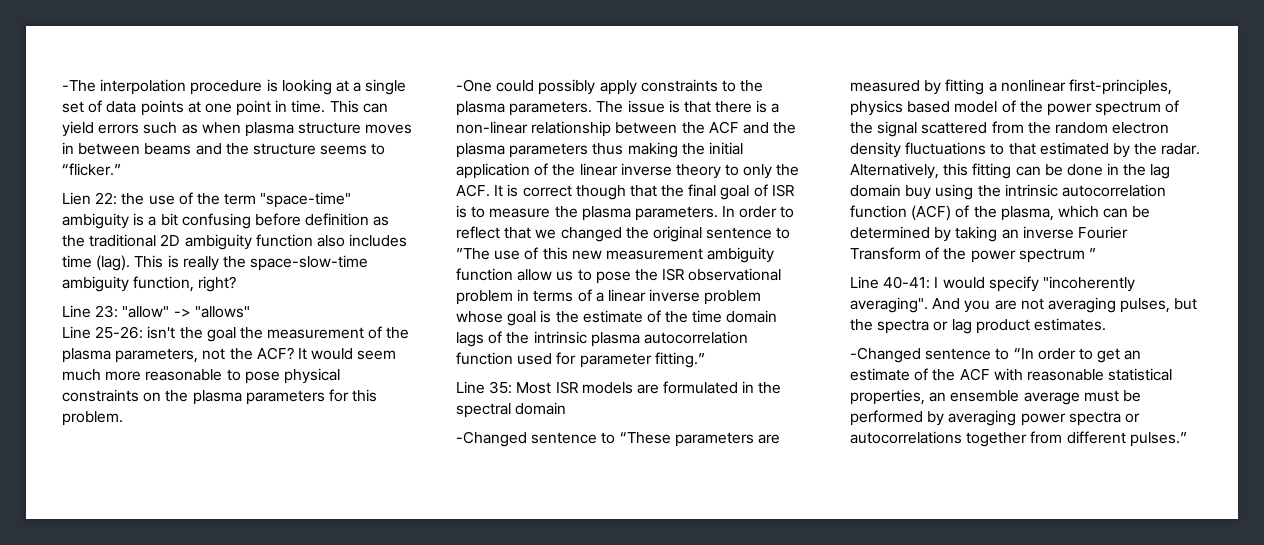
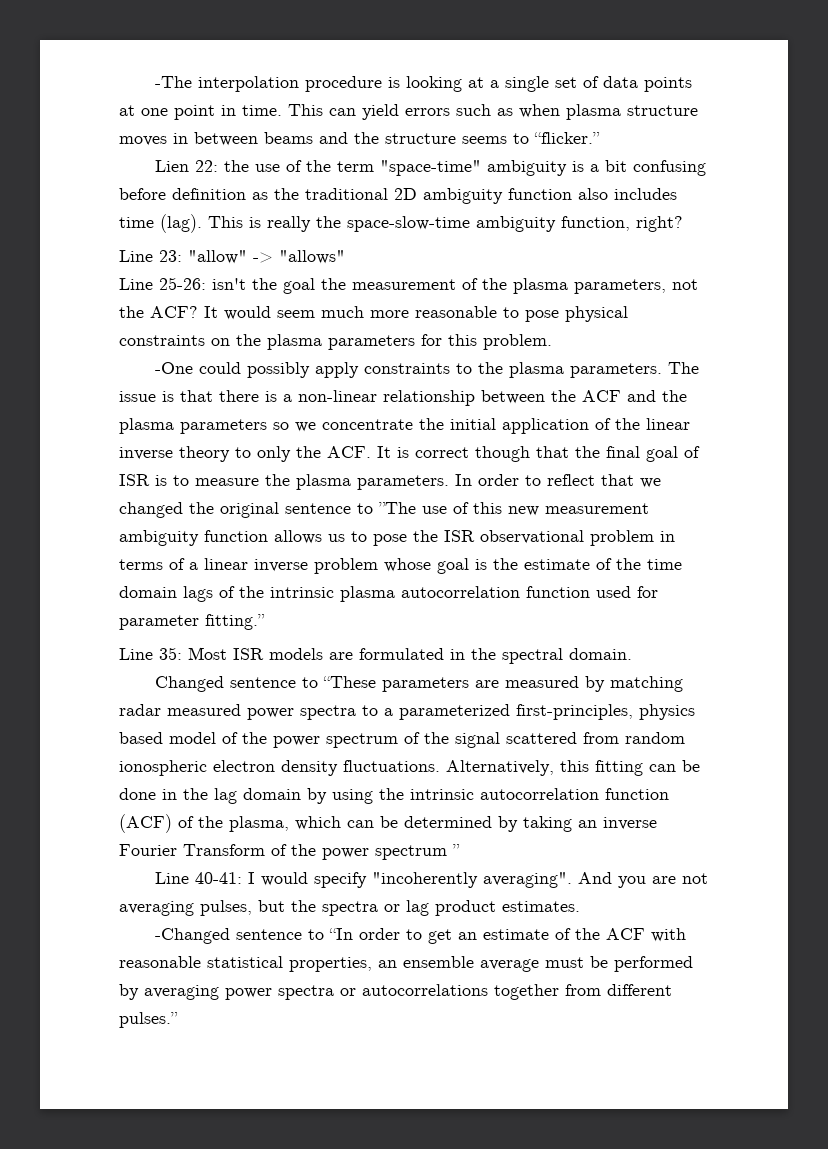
[592,142,678,158] thus making -> [273,419,413,432] so we concentrate
[517,269,553,281] allow -> [274,530,322,544] allows
[515,402,567,415] [456,431,527,447] domain // -Changed -> [569,648,632,660] [155,676,225,692] domain. // Changed
[945,79,1066,95] fitting a nonlinear -> [610,676,684,692] [119,704,510,720] matching radar measured power spectra to a parameterized
[1027,122,1170,134] [850,142,1201,158] the random electron density fluctuations to that estimated by the radar. -> [625,732,685,744] [119,760,440,776] random ionospheric electron density fluctuations.
[905,185,932,200] buy -> [307,788,327,804] by

